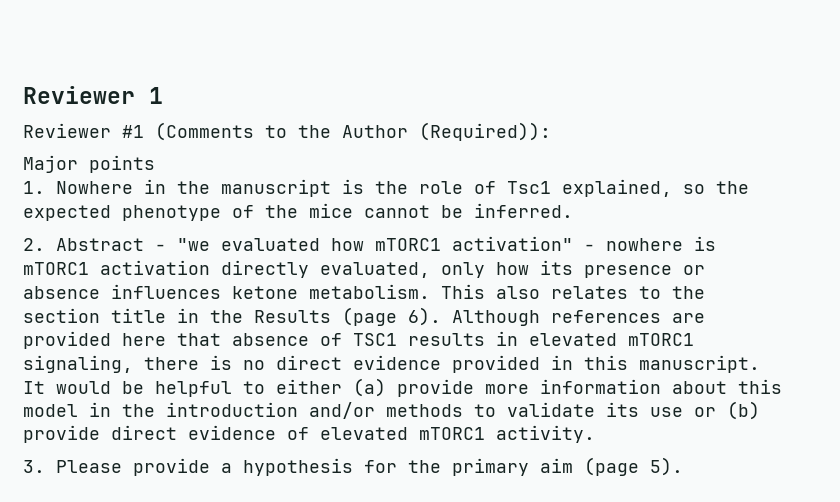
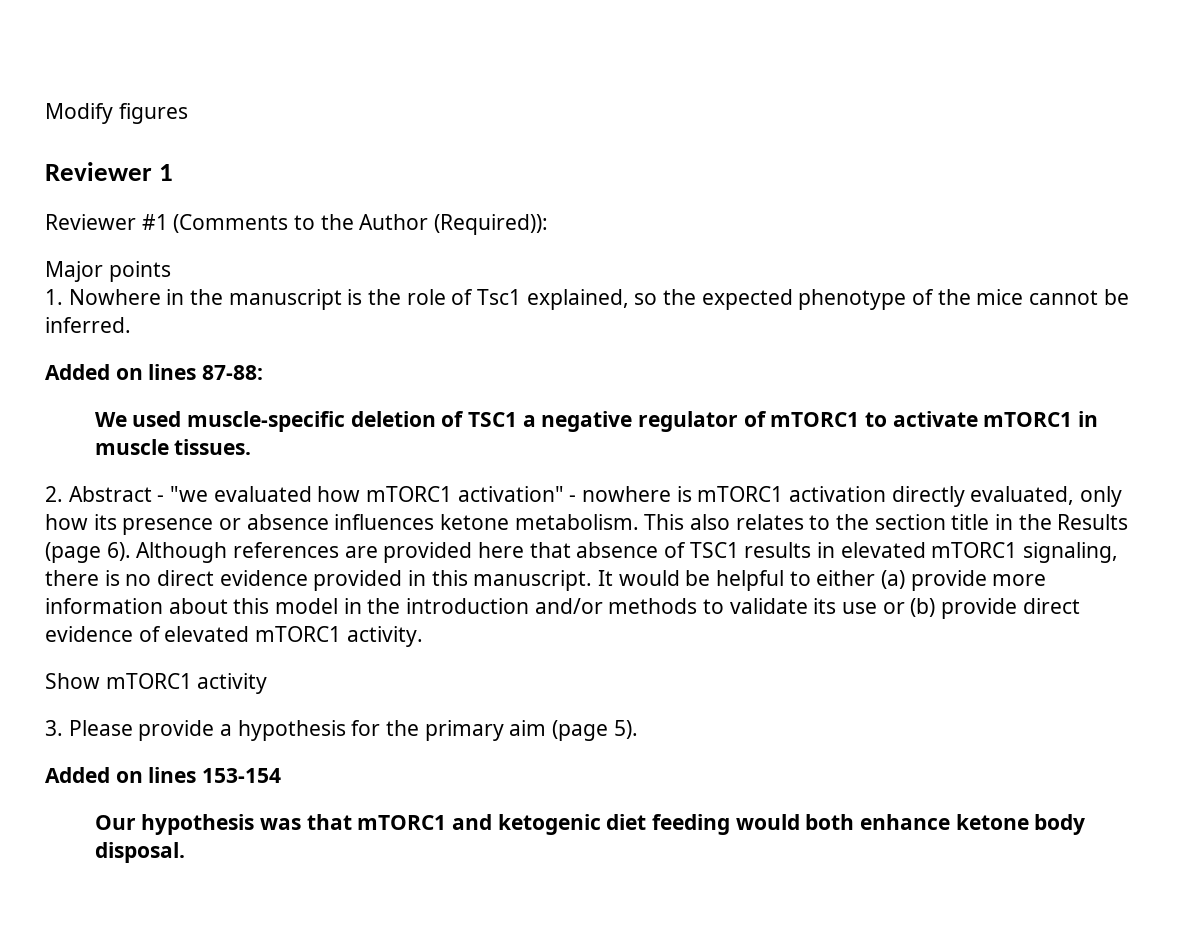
(23, 95) none -> [45,103,188,124] Modify figures //
(573, 210) none -> [45,364,264,380] [94,411,1099,432] [94,439,252,455] // Added on lines 87-88: // We used muscle-specific deletion of TSC1 a negative regulator of mTORC1 to activate mTORC1 in muscle tissues.
(595, 434) none -> [45,673,268,694] // Show mTORC1 activity
(683, 466) none -> [45,767,282,783] [94,814,1086,835] [94,842,185,863] // Added on lines 153-154 // Our hypothesis was that mTORC1 and ketogenic diet feeding would both enhance ketone body disposal.

